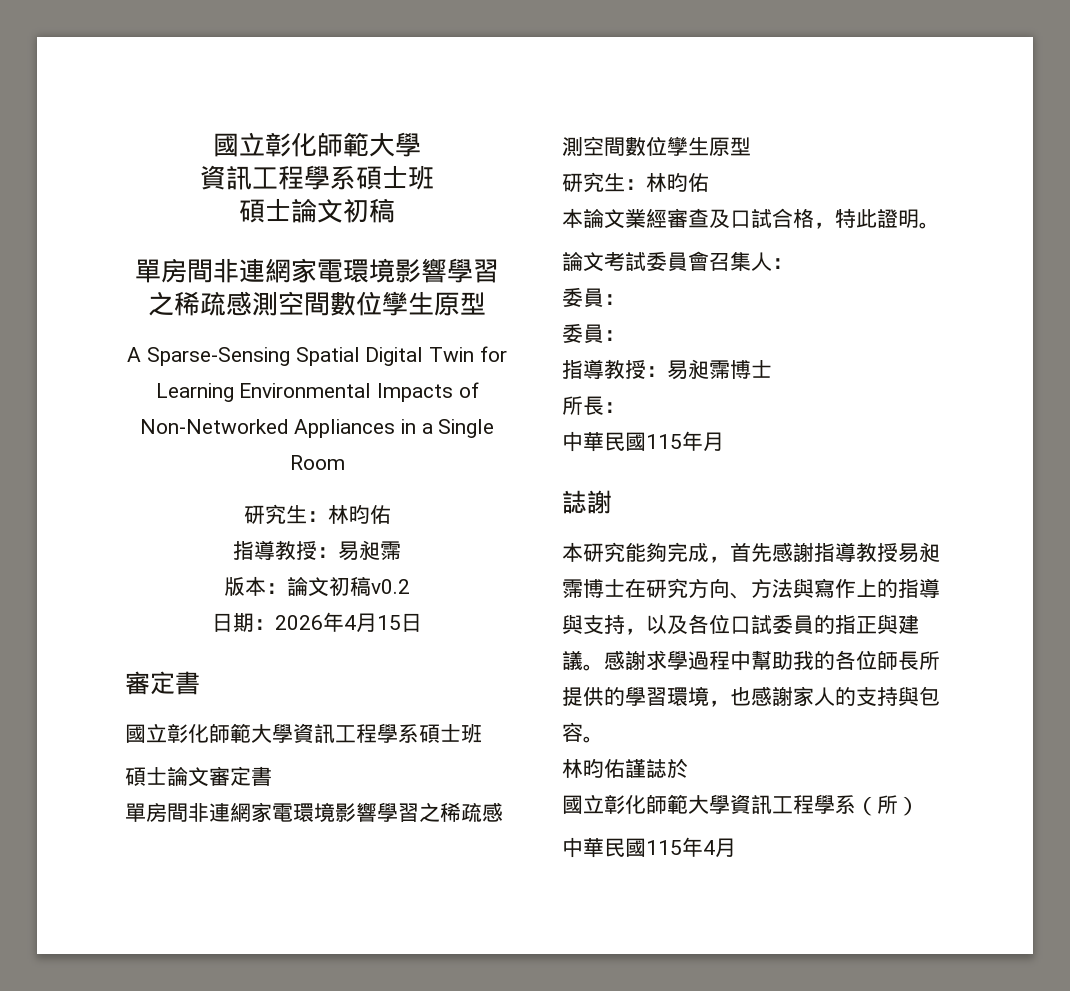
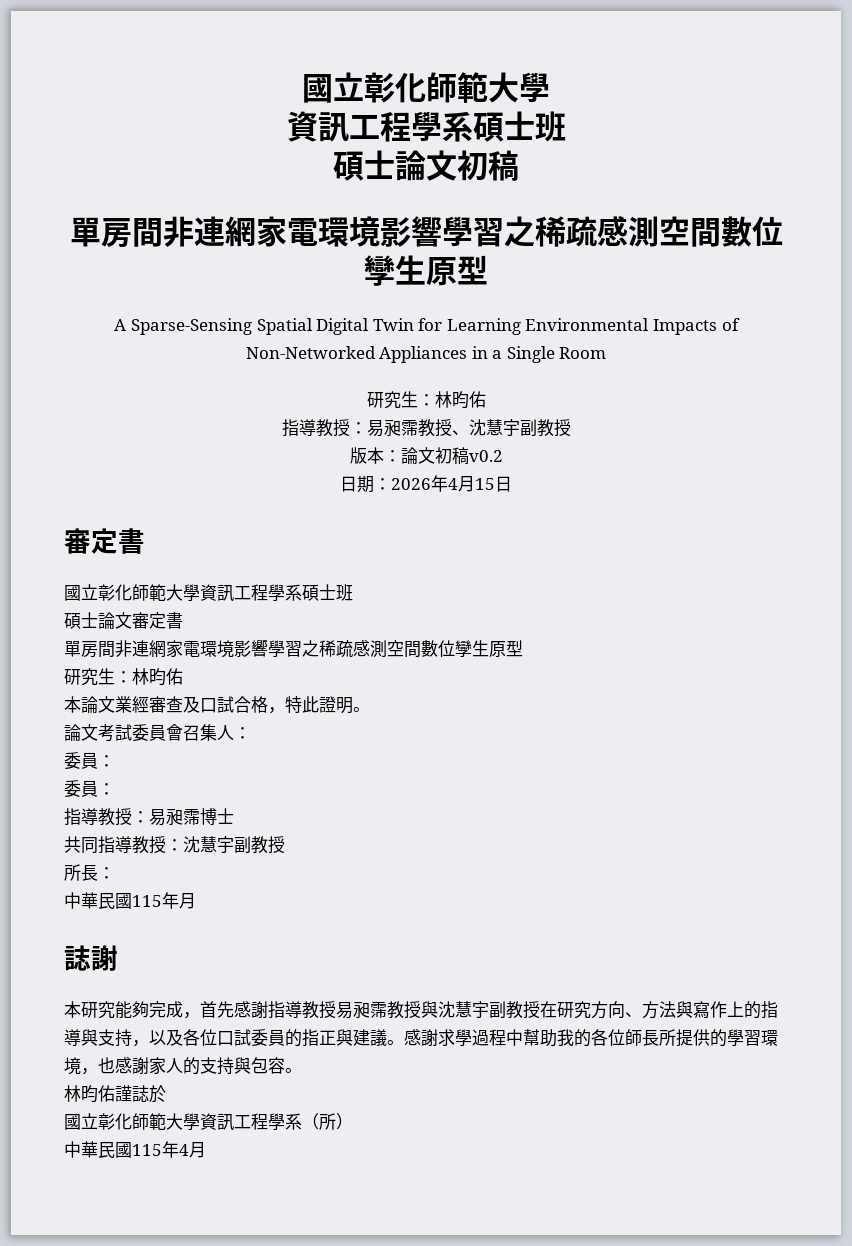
(401, 551) none -> [417,419,571,437] 教授、沈慧宇副教授
(772, 369) none -> [64,836,285,854] // 共同指導教授：沈慧宇副教授
[583,579,625,598] 博士 -> [387,1001,540,1019] 教授與沈慧宇副教授

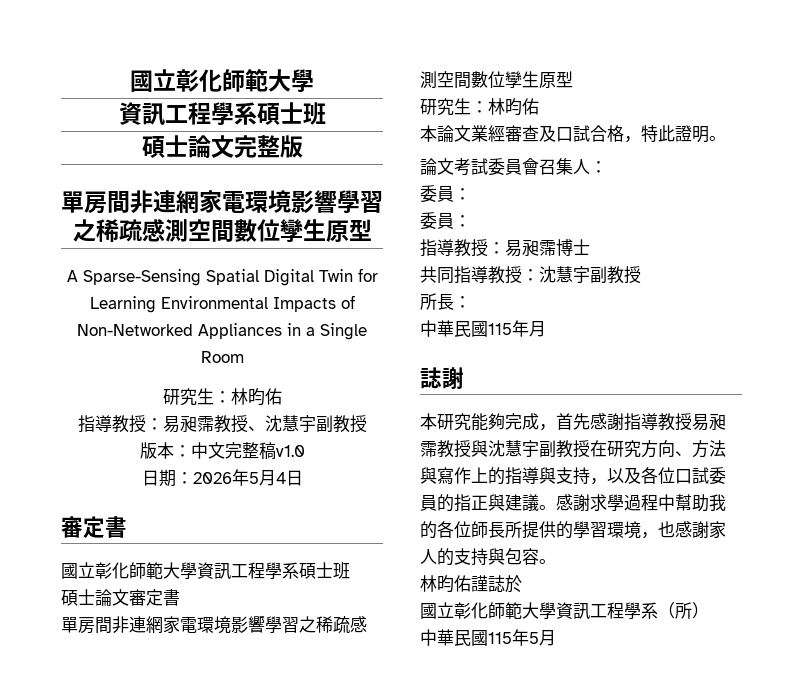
[457,150,519,181] 初稿 -> [233,135,303,158] 完整版
[400,447,503,465] 論文初稿v0.2 -> [190,442,305,460] 中文完整稿v1.0
[448,476,495,492] 4月15 -> [248,470,286,486] 5月4
[179,1144,189,1156] 4 -> [529,632,539,644] 5

